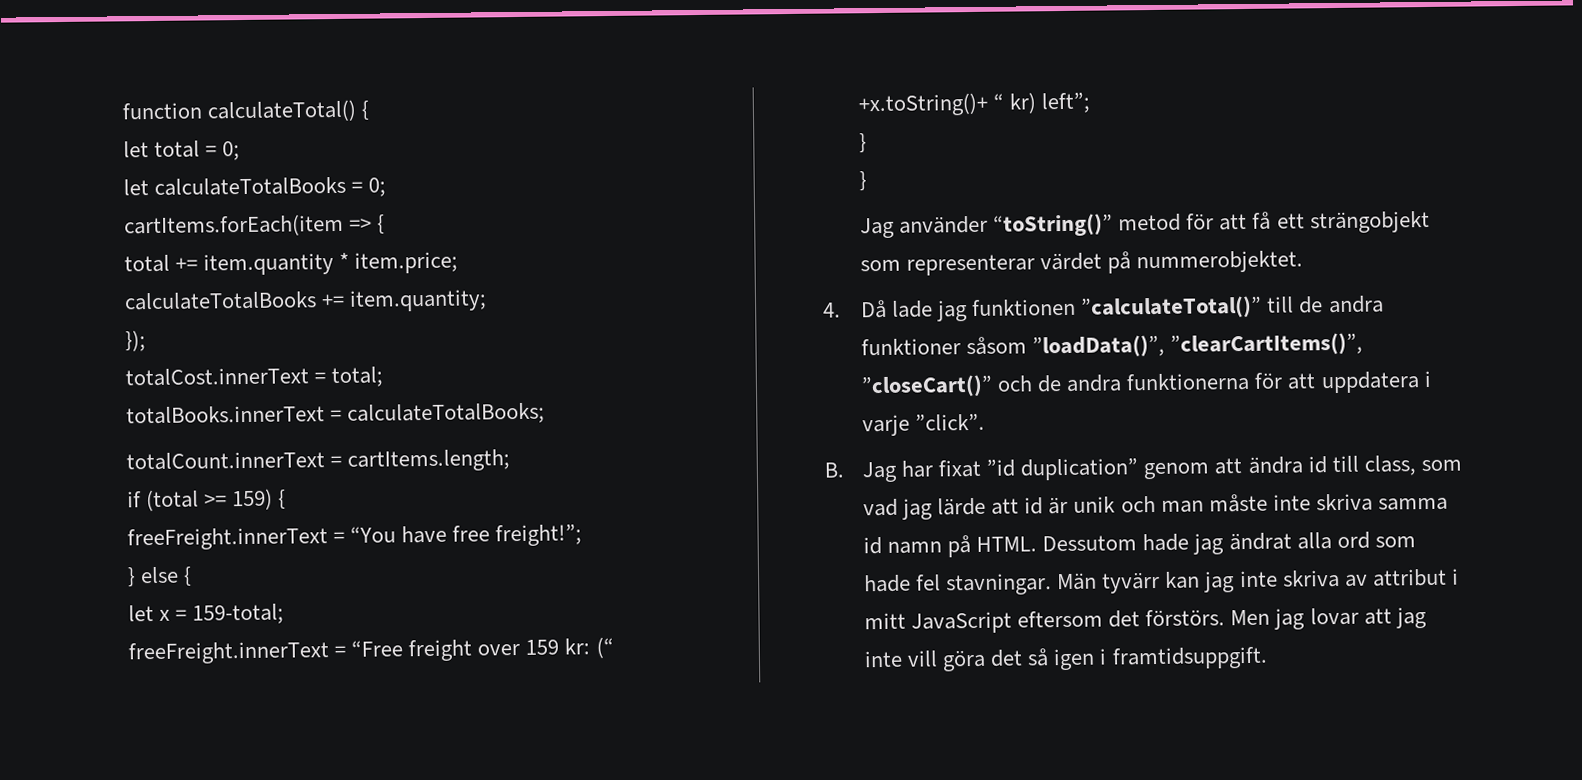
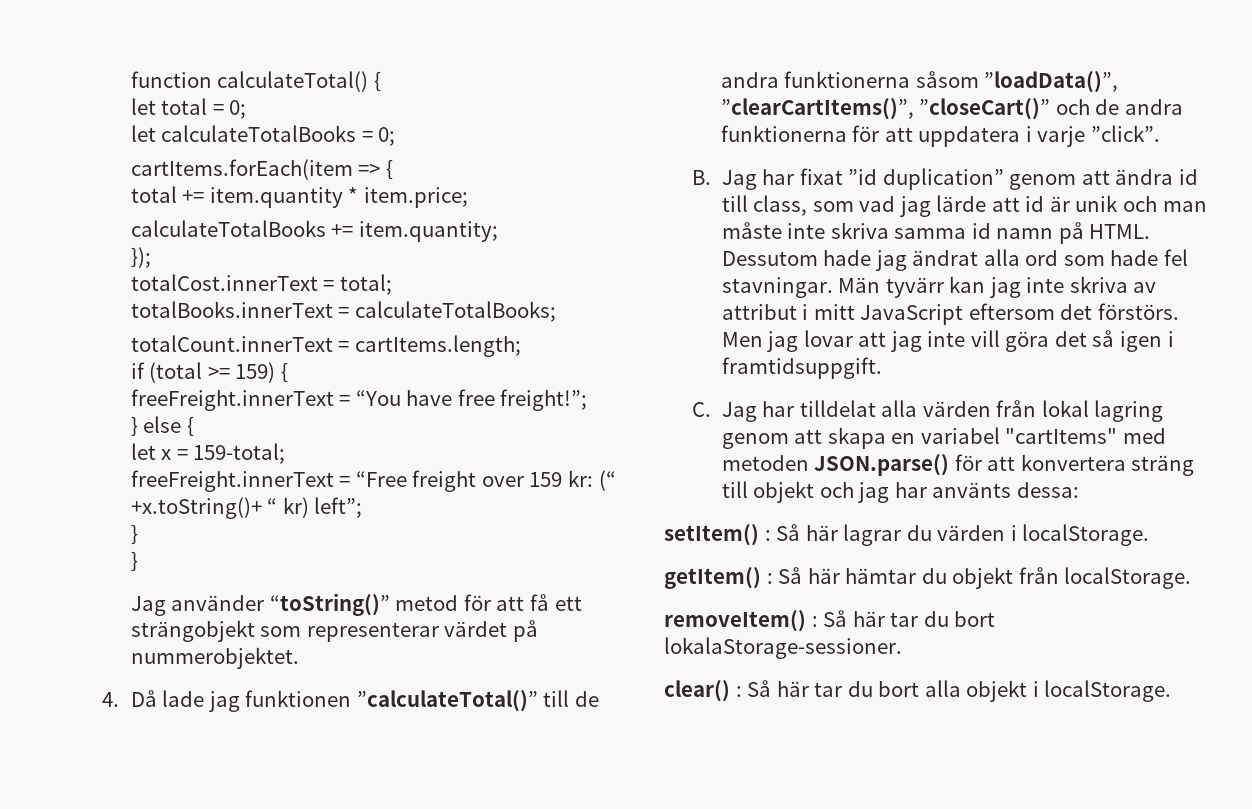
[861,338,962,356] funktioner -> [784,71,911,88] funktionerna
(1268, 658) none -> [692,400,1164,422] [721,427,1166,449] [721,454,1195,476] [721,481,1079,503] [664,524,1150,546] [664,567,1192,589] [664,610,996,632] [664,637,902,659] [664,680,1172,702] // C. Jag har tilldelat alla värden från lokal lagring genom att skapa en variabel "cartItems" med metoden JSON.parse() för att konvertera sträng till objekt och jag har använts dessa: // setItem() : Så här lagrar du värden i localStorage. // getItem() : Så här hämtar du objekt från localStorage. // removeItem() : Så här tar du bort lokalaStorage-sessioner. // clear() : Så här tar du bort alla objekt i localStorage.

